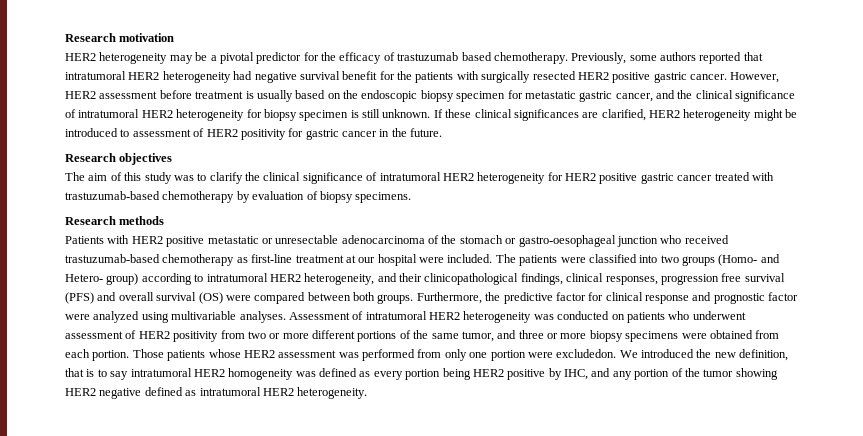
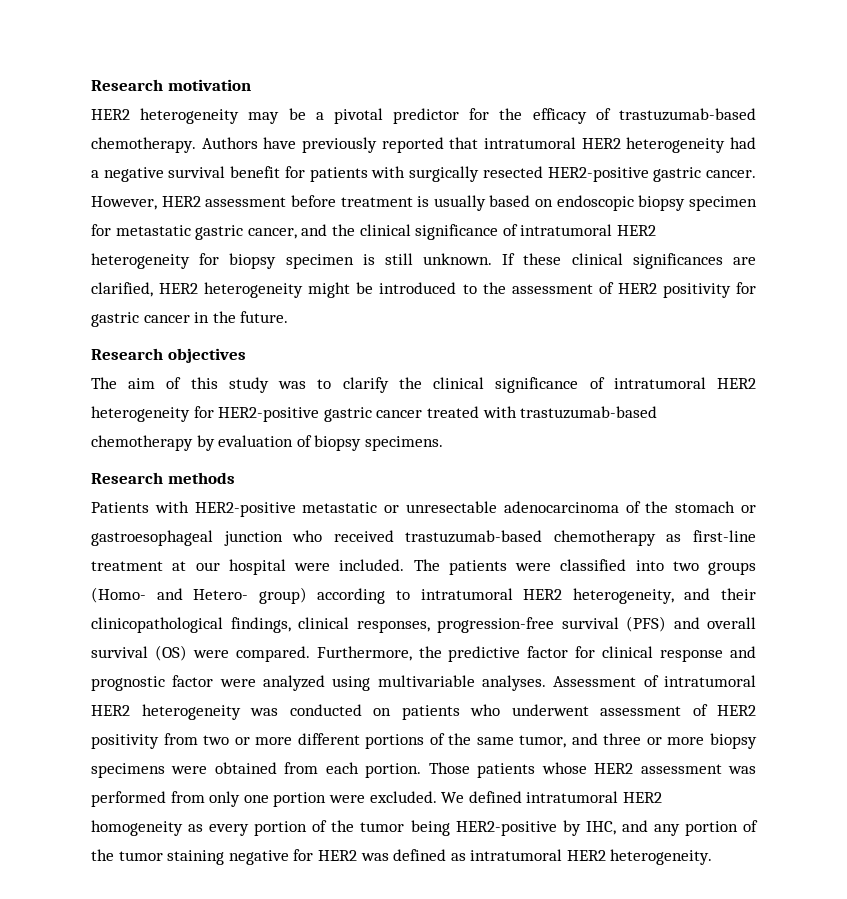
[397,52,696,64] trastuzumab based chemotherapy. Previously, some authors -> [619,108,756,121] [91,137,377,153] trastuzumab-based chemotherapy. Authors have previously
(253, 75) none -> [91,170,99,178] a
[397,71,412,80] the -> (305, 172) none
[577,72,651,83] HER2 positive -> [547,167,649,182] HER2-positive
[343,90,358,99] the -> (554, 203) none
(130, 133) none -> [482,282,506,294] the
[565,173,638,184] HER2 positive -> [218,407,320,422] HER2-positive
[131,236,205,247] HER2 positive -> [194,502,296,517] HER2-positive
[518,235,616,247] gastro-oesophageal -> [91,530,213,546] gastroesophageal
[660,273,742,285] progression free -> [437,617,554,633] progression-free
[254,292,414,304] compared between both groups. -> [235,646,310,662] compared.
[556,349,789,361] [65,368,129,380] excludedon. We introduced the new definition, that is to say -> [369,791,522,803] excluded. We defined
[295,368,357,377] was defined -> (183, 828) none
[442,368,546,380] being HER2 positive -> [312,820,557,836] of the tumor being HER2-positive
[735,368,778,380] [65,388,142,399] showing HER2 negative -> [167,849,389,865] staining negative for HER2 was

